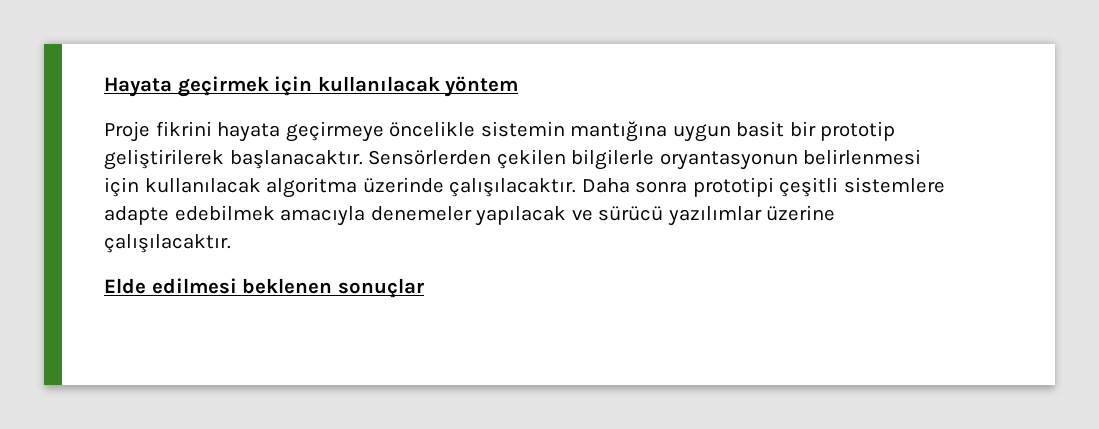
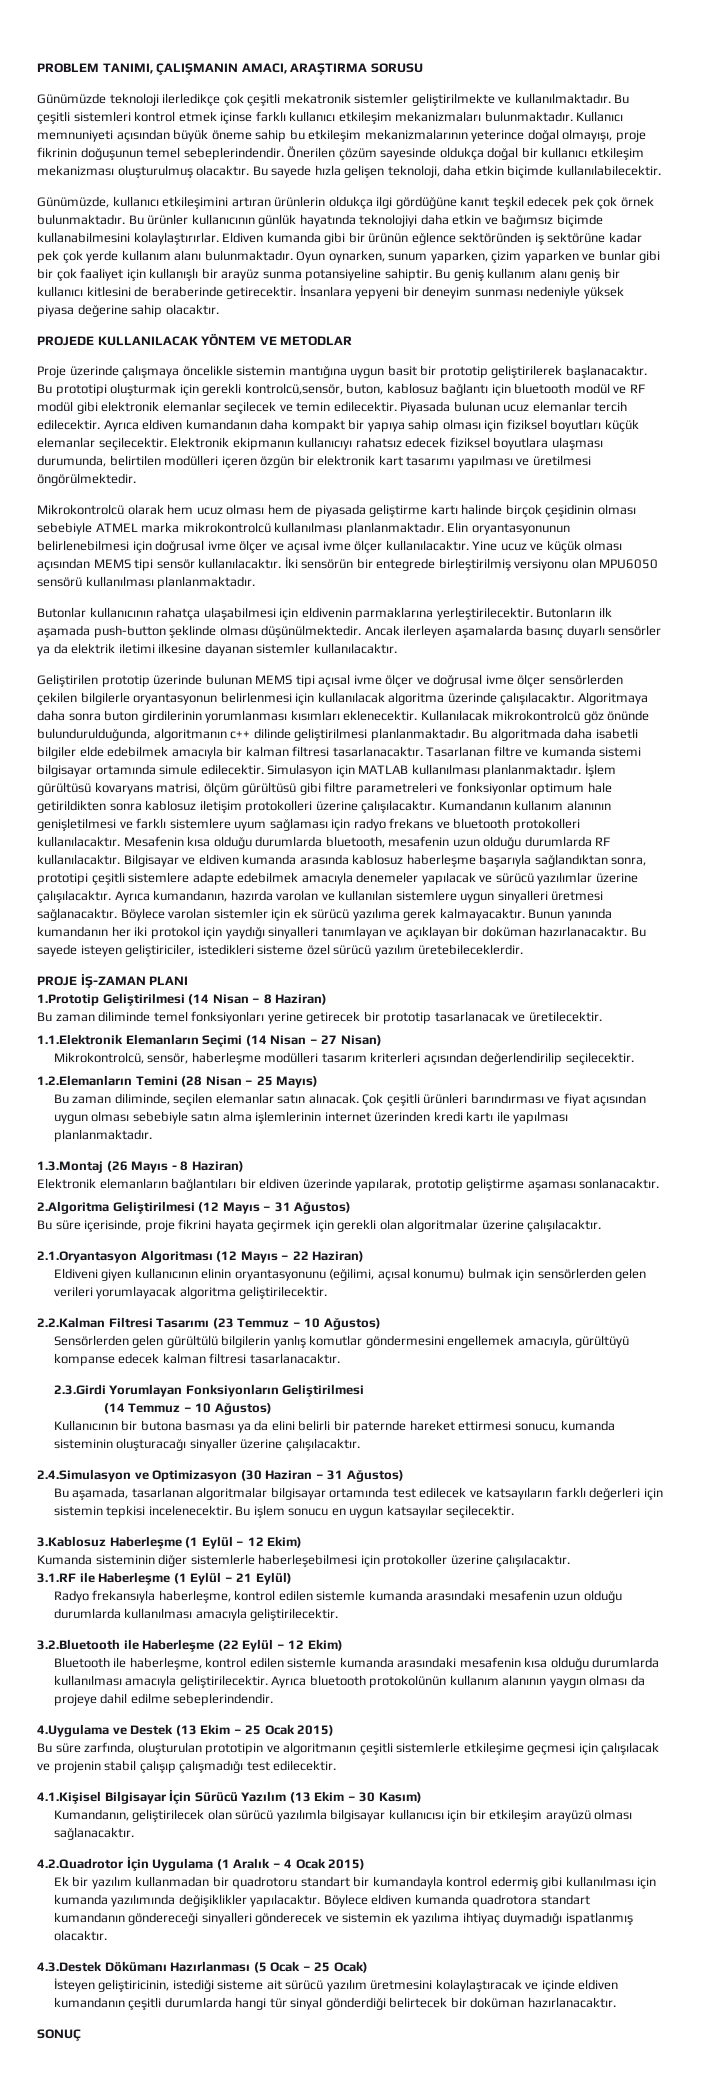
[104,76,519,97] [104,121,384,142] Hayata geçirmek için kullanılacak yöntem // Proje fikrini hayata geçirmeye -> [37,63,423,75] [37,93,630,106] [37,111,624,124] [37,129,646,142] [37,146,644,160] [37,165,661,178] [37,196,654,209] [37,214,603,227] [37,232,642,245] [37,250,661,263] [37,268,620,281] [37,285,624,299] [37,304,219,317] [37,333,353,346] [37,365,180,378] PROBLEM TANIMI, ÇALIŞMANIN AMACI, ARAŞTIRMA SORUSU // Günümüzde teknoloji ilerledikçe çok çeşitli mekatronik sistemler geliştirilmekte ve kullanılmaktadır. Bu çeşitli sistemleri kontrol etmek içinse farklı kullanıcı etkileşim mekanizmaları bulunmaktadır. Kullanıcı memnuniyeti açısından büyük öneme sahip bu etkileşim mekanizmalarının yeterince doğal olmayışı, proje fikrinin doğuşunun temel sebeplerindendir. Önerilen çözüm sayesinde oldukça doğal bir kullanıcı etkileşim mekanizması oluşturulmuş olacaktır. Bu sayede hızla gelişen teknoloji, daha etkin biçimde kullanılabilecektir. // Günümüzde, kullanıcı etkileşimini artıran ürünlerin oldukça ilgi gördüğüne kanıt teşkil edecek pek çok örnek bulunmaktadır. Bu ürünler kullanıcının günlük hayatında teknolojiyi daha etkin ve bağımsız biçimde kullanabilmesini kolaylaştırırlar. Eldiven kumanda gibi bir ürünün eğlence sektöründen iş sektörüne kadar pek çok yerde kullanım alanı bulunmaktadır. Oyun oynarken, sunum yaparken, çizim yaparken ve bunlar gibi bir çok faaliyet için kullanışlı bir arayüz sunma potansiyeline sahiptir. Bu geniş kullanım alanı geniş bir kullanıcı kitlesini de beraberinde getirecektir. İnsanlara yepyeni bir deneyim sunması nedeniyle yüksek piyasa değerine sahip olacaktır. // PROJEDE KULLANILACAK YÖNTEM VE METODLAR // Proje üzerinde çalışmaya
[368,150,492,165] Sensörlerden -> [37,383,645,396] [37,401,628,414] [37,419,639,432] [37,437,603,450] [37,455,591,468] [37,473,136,486] [37,504,636,517] [37,522,570,535] [37,540,623,553] [37,557,659,571] [37,576,256,589] [37,607,612,620] [37,625,662,638] [37,643,397,656] [37,674,623,687] Bu prototipi oluşturmak için gerekli kontrolcü,sensör, buton, kablosuz bağlantı için bluetooth modül ve RF modül gibi elektronik elemanlar seçilecek ve temin edilecektir. Piyasada bulunan ucuz elemanlar tercih edilecektir. Ayrıca eldiven kumandanın daha kompakt bir yapıya sahip olması için fiziksel boyutları küçük elemanlar seçilecektir. Elektronik ekipmanın kullanıcıyı rahatsız edecek fiziksel boyutlara ulaşması durumunda, belirtilen modülleri içeren özgün bir elektronik kart tasarımı yapılması ve üretilmesi öngörülmektedir. // Mikrokontrolcü olarak hem ucuz olması hem de piyasada geliştirme kartı halinde birçok çeşidinin olması sebebiyle ATMEL marka mikrokontrolcü kullanılması planlanmaktadır. Elin oryantasyonunun belirlenebilmesi için doğrusal ivme ölçer ve açısal ivme ölçer kullanılacaktır. Yine ucuz ve küçük olması açısından MEMS tipi sensör kullanılacaktır. İki sensörün bir entegrede birleştirilmiş versiyonu olan MPU6050 sensörü kullanılması planlanmaktadır. // Butonlar kullanıcının rahatça ulaşabilmesi için eldivenin parmaklarına yerleştirilecektir. Butonların ilk aşamada push-button şeklinde olması düşünülmektedir. Ancak ilerleyen aşamalarda basınç duyarlı sensörler ya da elektrik iletimi ilkesine dayanan sistemler kullanılacaktır. // Geliştirilen prototip üzerinde bulunan MEMS tipi açısal ivme ölçer ve doğrusal ivme ölçer sensörlerden
[581,178,688,193] Daha sonra -> [577,692,648,705] [37,710,650,723] [37,728,638,741] [37,746,642,759] [37,763,616,777] [37,782,612,795] [37,800,611,813] [37,818,580,831] [37,836,611,849] [37,854,647,867] Algoritmaya daha sonra buton girdilerinin yorumlanması kısımları eklenecektir. Kullanılacak mikrokontrolcü göz önünde bulundurulduğunda, algoritmanın c++ dilinde geliştirilmesi planlanmaktadır. Bu algoritmada daha isabetli bilgiler elde edebilmek amacıyla bir kalman filtresi tasarlanacaktır. Tasarlanan filtre ve kumanda sistemi bilgisayar ortamında simule edilecektir. Simulasyon için MATLAB kullanılması planlanmaktadır. İşlem gürültüsü kovaryans matrisi, ölçüm gürültüsü gibi filtre parametreleri ve fonksiyonlar optimum hale getirildikten sonra kablosuz iletişim protokolleri üzerine çalışılacaktır. Kumandanın kullanım alanının genişletilmesi ve farklı sistemlere uyum sağlaması için radyo frekans ve bluetooth protokolleri kullanılacaktır. Mesafenin kısa olduğu durumlarda bluetooth, mesafenin uzun olduğu durumlarda RF kullanılacaktır. Bilgisayar ve eldiven kumanda arasında kablosuz haberleşme başarıyla sağlandıktan sonra,
[104,278,424,298] // Elde edilmesi beklenen sonuçlar -> [114,890,604,903] [37,908,612,921] [37,926,646,939] [37,944,524,957] [37,974,189,988] [37,993,328,1006] [37,1011,602,1024] [37,1034,382,1047] [53,1052,634,1065] [37,1075,319,1088] [53,1093,647,1106] [53,1111,569,1124] [53,1129,152,1142] [37,1161,244,1173] [37,1178,660,1191] [37,1201,352,1214] [37,1219,602,1232] [37,1250,365,1263] [53,1268,647,1281] [53,1286,328,1299] [37,1317,381,1330] [53,1335,630,1348] [53,1353,340,1366] [53,1384,365,1397] [103,1403,272,1415] [53,1420,616,1433] [53,1438,360,1451] [37,1469,404,1482] [53,1487,663,1500] [53,1505,515,1518] [37,1536,303,1549] [37,1554,571,1567] [37,1572,292,1585] [53,1590,622,1603] [53,1608,339,1621] [37,1639,343,1652] [53,1657,660,1670] [53,1675,645,1688] [53,1693,274,1706] [37,1724,335,1737] [37,1742,660,1755] [37,1760,337,1773] [37,1790,422,1804] [53,1809,633,1822] [53,1827,134,1840] [37,1857,366,1871] [53,1876,657,1889] [53,1894,590,1907] [53,1912,633,1925] [53,1930,107,1941] [37,1961,368,1973] [53,1978,619,1992] [53,1997,616,2010] [37,2029,81,2041] Ayrıca kumandanın, hazırda varolan ve kullanılan sistemlere uygun sinyalleri üretmesi sağlanacaktır. Böylece varolan sistemler için ek sürücü yazılıma gerek kalmayacaktır. Bunun yanında kumandanın her iki protokol için yaydığı sinyalleri tanımlayan ve açıklayan bir doküman hazırlanacaktır. Bu sayede isteyen geliştiriciler, istedikleri sisteme özel sürücü yazılım üretebileceklerdir. // PROJE İŞ-ZAMAN PLANI // 1.Prototip Geliştirilmesi (14 Nisan – 8 Haziran) // Bu zaman diliminde temel fonksiyonları yerine getirecek bir prototip tasarlanacak ve üretilecektir. // 1.1.Elektronik Elemanların Seçimi (14 Nisan – 27 Nisan) // Mikrokontrolcü, sensör, haberleşme modülleri tasarım kriterleri açısından değerlendirilip seçilecektir. // 1.2.Elemanların Temini (28 Nisan – 25 Mayıs) // Bu zaman diliminde, seçilen elemanlar satın alınacak. Çok çeşitli ürünleri barındırması ve fiyat açısından uygun olması sebebiyle satın alma işlemlerinin internet üzerinden kredi kartı ile yapılması planlanmaktadır. // 1.3.Montaj (26 Mayıs - 8 Haziran) // Elektronik elemanların bağlantıları bir eldiven üzerinde yapılarak, prototip geliştirme aşaması sonlanacaktır. // 2.Algoritma Geliştirilmesi (12 Mayıs – 31 Ağustos) // Bu süre içerisinde, proje fikrini hayata geçirmek için gerekli olan algoritmalar üzerine çalışılacaktır. // 2.1.Oryantasyon Algoritması (12 Mayıs – 22 Haziran) // Eldiveni giyen kullanıcının elinin oryantasyonunu (eğilimi, açısal konumu) bulmak için sensörlerden gelen verileri yorumlayacak algoritma geliştirilecektir. // 2.2.Kalman Filtresi Tasarımı (23 Temmuz – 10 Ağustos) // Sensörlerden gelen gürültülü bilgilerin yanlış komutlar göndermesini engellemek amacıyla, gürültüyü kompanse edecek kalman filtresi tasarlanacaktır. // 2.3.Girdi Yorumlayan Fonksiyonların Geliştirilmesi // (14 Temmuz – 10 Ağustos) // Kullanıcının bir butona basması ya da elini belirli bir paternde hareket ettirmesi sonucu, kumanda sisteminin oluşturacağı sinyaller üzerine çalışılacaktır. // 2.4.Simulasyon ve Optimizasyon (30 Haziran – 31 Ağustos) // Bu aşamada, tasarlanan algoritmalar bilgisayar ortamında test edilecek ve katsayıların farklı değerleri için sistemin tepkisi incelenecektir. Bu işlem sonucu en uygun katsayılar seçilecektir. // 3.Kablosuz Haberleşme (1 Eylül – 12 Ekim) // Kumanda sisteminin diğer sistemlerle haberleşebilmesi için protokoller üzerine çalışılacaktır. // 3.1.RF ile Haberleşme (1 Eylül – 21 Eylül) // Radyo frekansıyla haberleşme, kontrol edilen sistemle kumanda arasındaki mesafenin uzun olduğu durumlarda kullanılması amacıyla geliştirilecektir. // 3.2.Bluetooth ile Haberleşme (22 Eylül – 12 Ekim) // Bluetooth ile haberleşme, kontrol edilen sistemle kumanda arasındaki mesafenin kısa olduğu durumlarda kullanılması amacıyla geliştirilecektir. Ayrıca bluetooth protokolünün kullanım alanının yaygın olması da projeye dahil edilme sebeplerindendir. // 4.Uygulama ve Destek (13 Ekim – 25 Ocak 2015) // Bu süre zarfında, oluşturulan prototipin ve algoritmanın çeşitli sistemlerle etkileşime geçmesi için çalışılacak ve projenin stabil çalışıp çalışmadığı test edilecektir. // 4.1.Kişisel Bilgisayar İçin Sürücü Yazılım (13 Ekim – 30 Kasım) // Kumandanın, geliştirilecek olan sürücü yazılımla bilgisayar kullanıcısı için bir etkileşim arayüzü olması sağlanacaktır. // 4.2.Quadrotor İçin Uygulama (1 Aralık – 4 Ocak 2015) // Ek bir yazılım kullanmadan bir quadrotoru standart bir kumandayla kontrol edermiş gibi kullanılması için kumanda yazılımında değişiklikler yapılacaktır. Böylece eldiven kumanda quadrotora standart kumandanın göndereceği sinyalleri gönderecek ve sistemin ek yazılıma ihtiyaç duymadığı ispatlanmış olacaktır. // 4.3.Destek Dökümanı Hazırlanması (5 Ocak – 25 Ocak) // İsteyen geliştiricinin, istediği sisteme ait sürücü yazılım üretmesini kolaylaştıracak ve içinde eldiven kumandanın çeşitli durumlarda hangi tür sinyal gönderdiği belirtecek bir doküman hazırlanacaktır. // SONUÇ

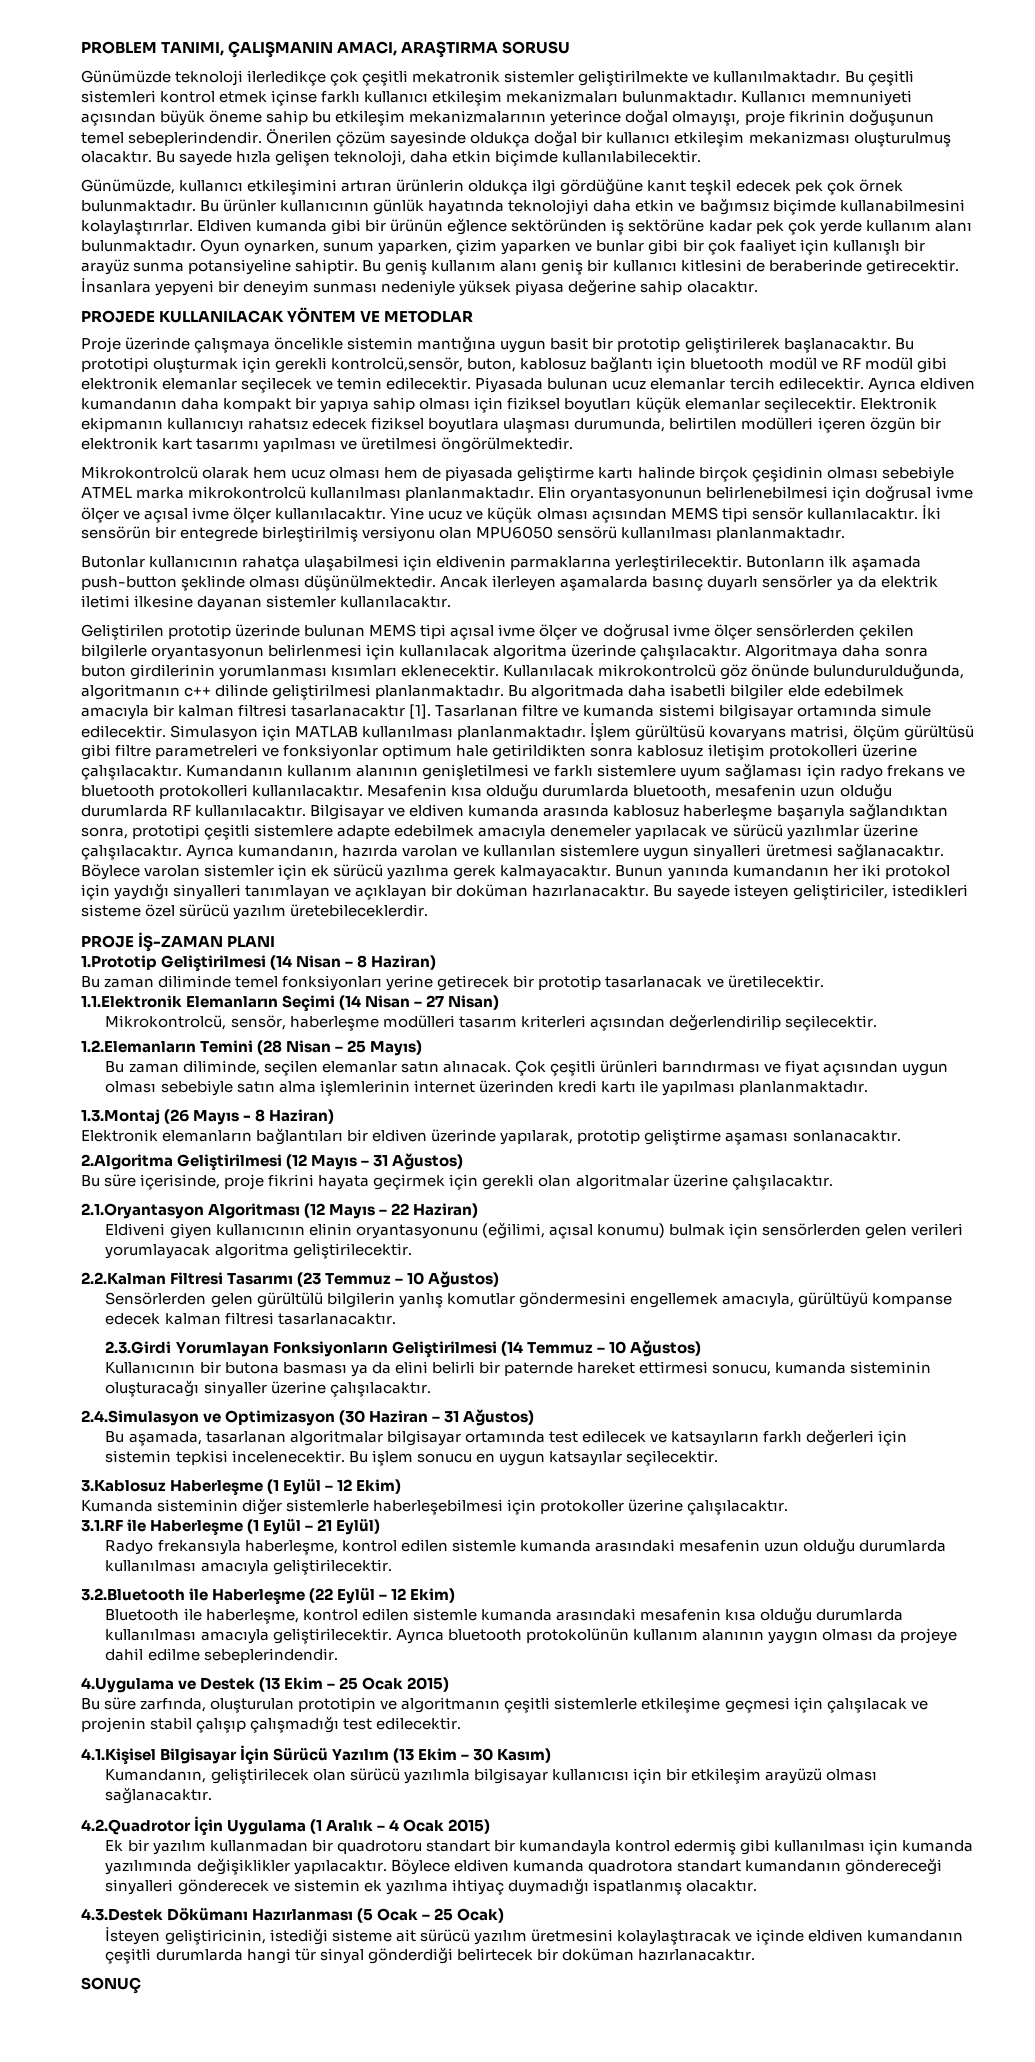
[332,746,423,757] tasarlanacaktır. -> [291,704,432,719] tasarlanacaktır [1].
(365, 1390) // -> (497, 1349) none

